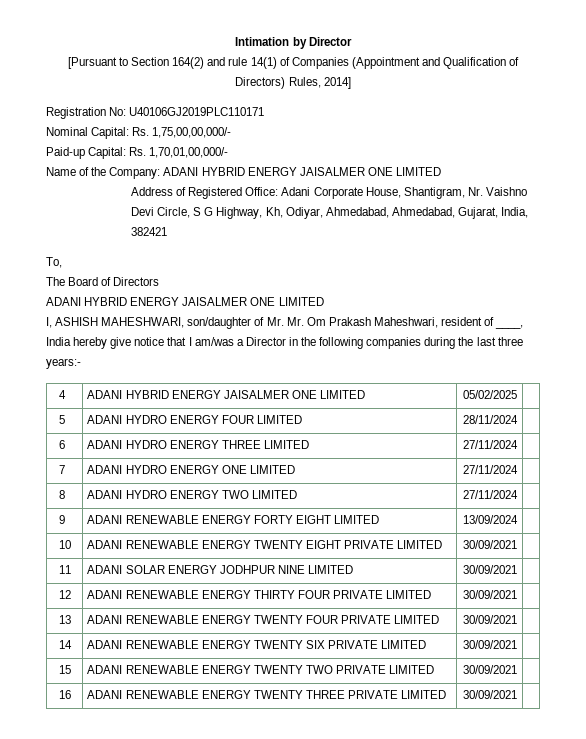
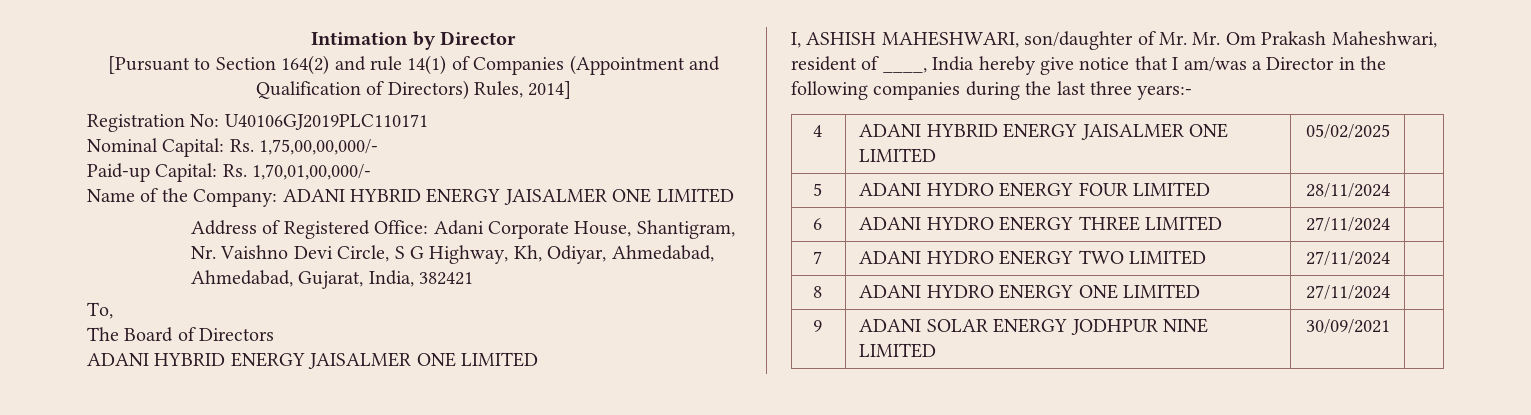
[221,465,247,474] ONE -> [1078,250,1124,264] TWO
[221,490,249,499] TWO -> [1078,284,1118,299] ONE
[87,515,379,524] [462,515,518,524] [59,540,72,549] [87,540,443,549] [462,540,517,549] [59,565,72,574] | ADANI RENEWABLE ENERGY FORTY EIGHT LIMITED | 13/09/2024 | // 10 | ADANI RENEWABLE ENERGY TWENTY EIGHT PRIVATE LIMITED | 30/09/2021 | // 11 -> (823, 326) none
[59,590,72,599] [87,590,432,599] [462,590,517,599] [59,615,72,624] [87,615,440,624] [462,615,517,624] [59,640,73,649] [87,640,427,649] [462,640,517,649] [59,665,72,674] [87,665,435,674] [462,665,517,674] [59,690,72,699] [87,690,447,699] [462,690,517,699] // 12 | ADANI RENEWABLE ENERGY THIRTY FOUR PRIVATE LIMITED | 30/09/2021 | // 13 | ADANI RENEWABLE ENERGY TWENTY FOUR PRIVATE LIMITED | 30/09/2021 | // 14 | ADANI RENEWABLE ENERGY TWENTY SIX PRIVATE LIMITED | 30/09/2021 | // 15 | ADANI RENEWABLE ENERGY TWENTY TWO PRIVATE LIMITED | 30/09/2021 | // 16 | ADANI RENEWABLE ENERGY TWENTY THREE PRIVATE LIMITED | 30/09/2021 | -> (1390, 326) none

